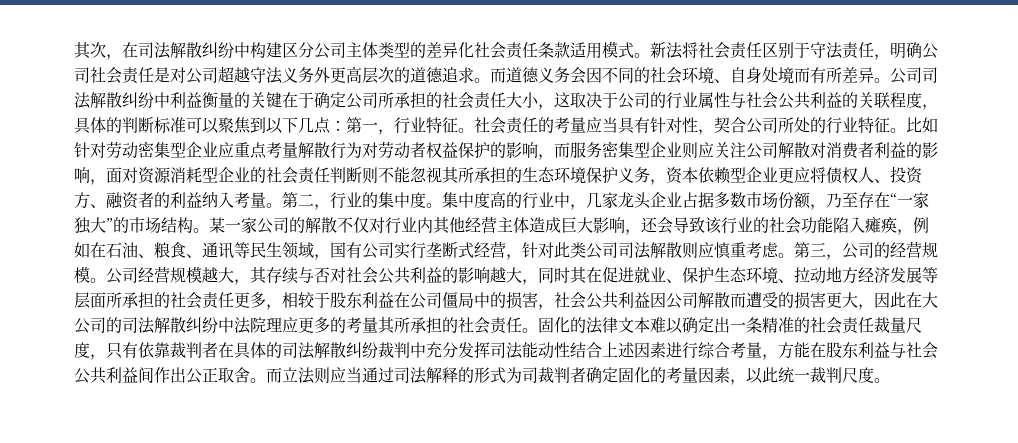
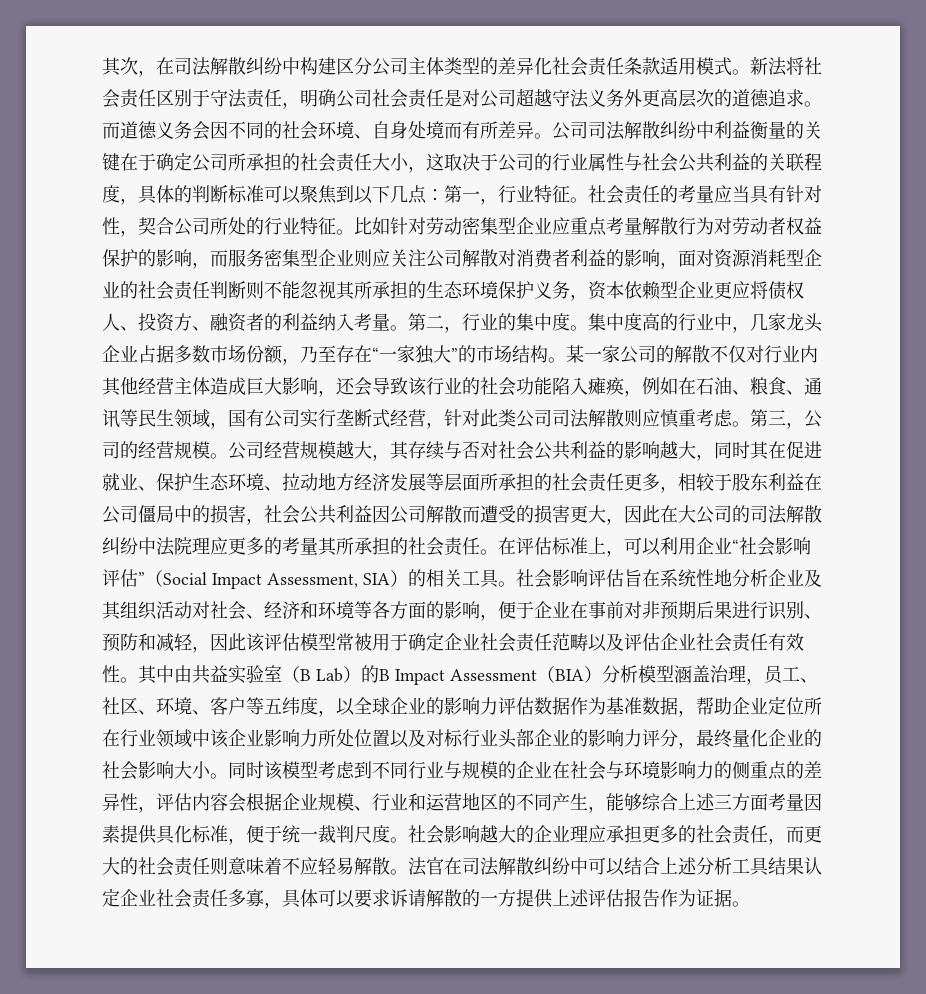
[538,317,922,334] [74,341,938,360] [74,367,874,385] 固化的法律文本难以确定出一条精准的社会责任裁量尺度，只有依靠裁判者在具体的司法解散纠纷裁判中充分发挥司法能动性结合上述因素进行综合考量，方能在股东利益与社会公共利益间作出公正取舍。而立法则应当通过司法解释的形式为司裁判者确定固化的考量因素，以此统一裁判尺度 -> [498,537,811,557] [102,569,822,589] [102,601,822,621] [102,632,804,653] [102,665,818,685] [102,696,822,717] [102,729,822,749] [102,761,822,780] [102,793,822,813] [102,825,822,845] [102,857,822,876] [102,888,732,909] 在评估标准上，可以利用企业“社会影响评估”（Social Impact Assessment, SIA）的相关工具。社会影响评估旨在系统性地分析企业及其组织活动对社会、经济和环境等各方面的影响，便于企业在事前对非预期后果进行识别、预防和减轻，因此该评估模型常被用于确定企业社会责任范畴以及评估企业社会责任有效性。其中由共益实验室（B Lab）的B Impact Assessment（BIA）分析模型涵盖治理，员工、社区、环境、客户等五纬度，以全球企业的影响力评估数据作为基准数据，帮助企业定位所在行业领域中该企业影响力所处位置以及对标行业头部企业的影响力评分，最终量化企业的社会影响大小。同时该模型考虑到不同行业与规模的企业在社会与环境影响力的侧重点的差异性，评估内容会根据企业规模、行业和运营地区的不同产生，能够综合上述三方面考量因素提供具化标准，便于统一裁判尺度。社会影响越大的企业理应承担更多的社会责任，而更大的社会责任则意味着不应轻易解散。法官在司法解散纠纷中可以结合上述分析工具结果认定企业社会责任多寡，具体可以要求诉请解散的一方提供上述评估报告作为证据

